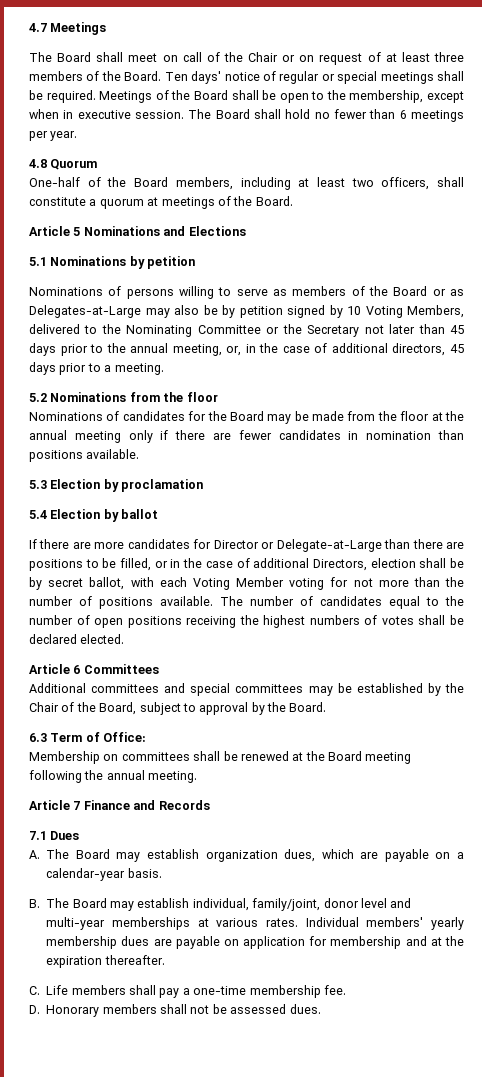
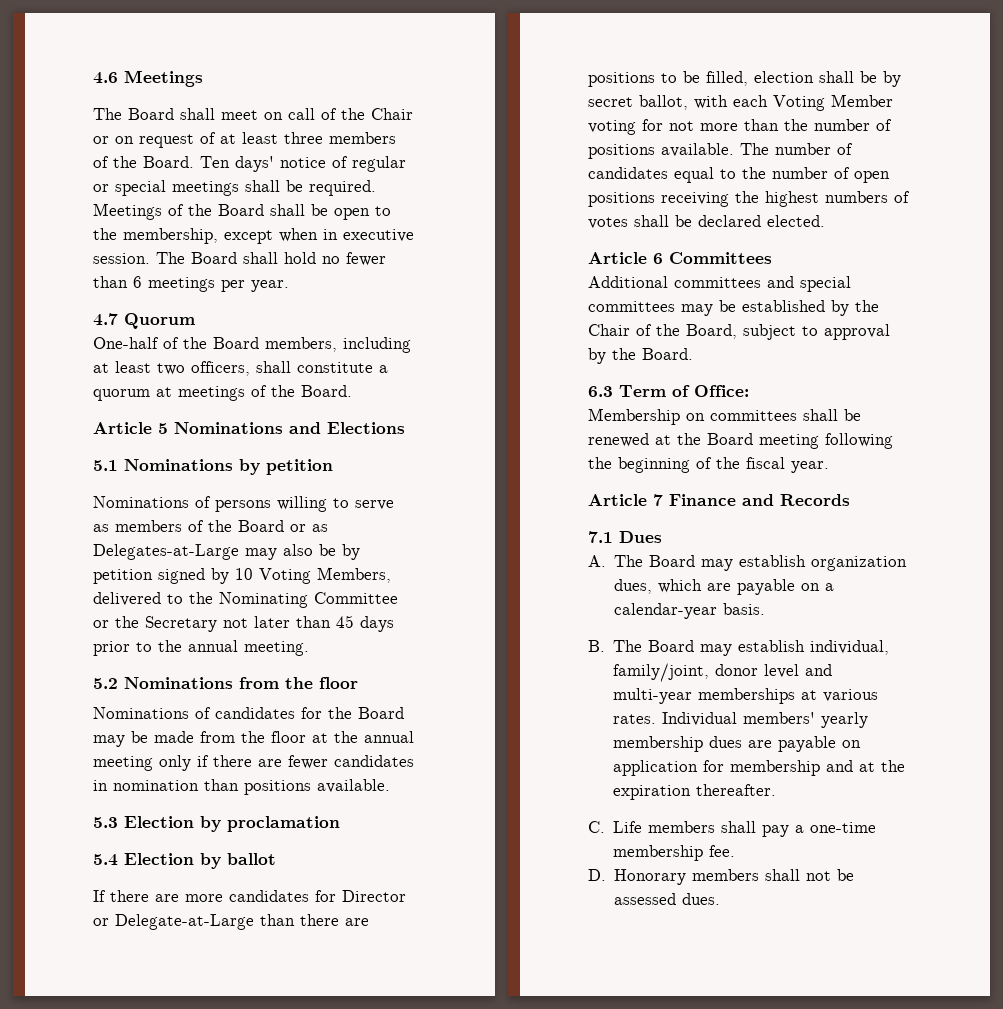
[29,23,47,32] 4.7 -> [93,72,118,84] 4.6
[29,159,47,168] 4.8 -> [93,313,118,326] 4.7
[172,343,465,356] [29,362,112,375] meeting, or, in the case of additional directors, 45 days prior to a -> (238, 646) none
[154,558,367,571] or in the case of additional Directors, -> (748, 78) none
[106,770,198,783] annual meeting. -> [618,457,829,473] beginning of the fiscal year.

